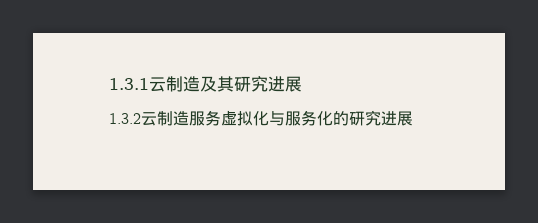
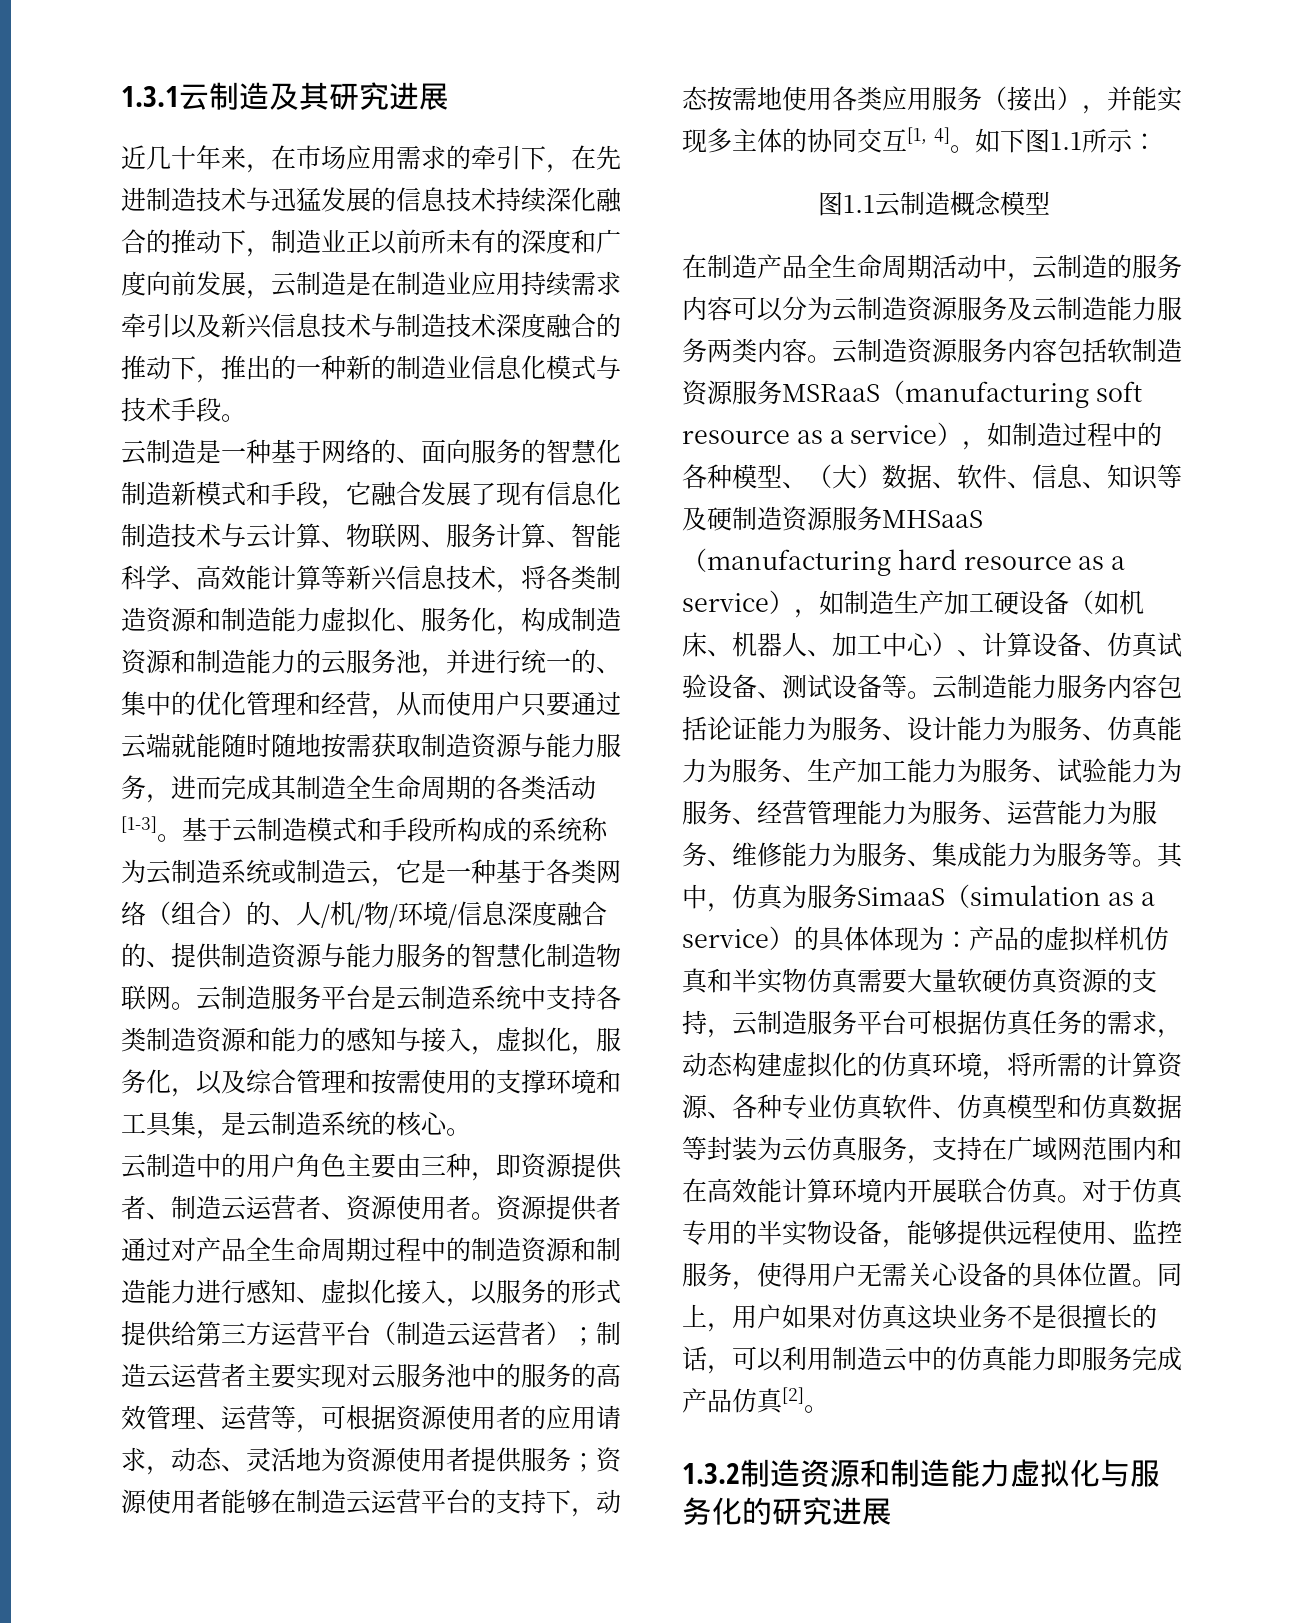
[109,110,221,126] 1.3.2云制造服务 -> [121,145,621,173] [121,187,622,213] [121,229,621,257] [121,271,621,299] [121,313,621,339] [121,355,621,383] [121,397,246,422] [121,439,621,465] [121,481,621,509] [121,523,621,549] [121,565,621,593] [121,607,621,635] [121,649,621,677] [121,691,621,719] [121,733,621,759] [121,775,596,803] [121,816,157,833] [157,817,608,843] [121,859,621,887] [121,901,607,928] [121,943,621,969] [121,985,621,1011] [121,1027,621,1055] [121,1069,621,1097] [121,1111,471,1139] [121,1153,622,1181] [121,1195,621,1221] [121,1237,621,1263] [121,1279,621,1307] [121,1321,621,1347] [121,1363,621,1389] [121,1405,621,1433] [121,1447,622,1475] [121,1489,621,1517] [682,86,1182,114] [682,127,950,153] [949,128,1157,153] [817,191,1050,217] [682,254,1182,282] [682,296,1182,322] [682,338,1182,364] [682,380,1142,408] [682,422,1163,450] [682,464,1182,490] [682,506,983,532] [682,548,1125,576] [682,590,1144,618] [682,632,1182,658] [682,674,1182,700] [682,716,1182,742] [682,758,1182,783] [682,800,1157,825] [682,842,1184,868] [682,884,1155,912] [682,926,1169,952] [682,968,1157,994] [682,1010,1182,1038] [682,1052,1183,1080] [682,1094,1182,1120] [682,1136,1182,1164] [682,1178,1183,1204] [682,1220,1182,1248] [682,1262,1182,1290] [682,1304,1157,1332] [682,1346,1182,1374] [682,1387,804,1414] [804,1405,829,1413] [682,1459,1010,1488] 近几十年来，在市场应用需求的牵引下，在先进制造技术与迅猛发展的信息技术持续深化融合的推动下，制造业正以前所未有的深度和广度向前发展，云制造是在制造业应用持续需求牵引以及新兴信息技术与制造技术深度融合的推动下，推出的一种新的制造业信息化模式与技术手段。 // 云制造是一种基于网络的、面向服务的智慧化制造新模式和手段，它融合发展了现有信息化制造技术与云计算、物联网、服务计算、智能科学、高效能计算等新兴信息技术，将各类制造资源和制造能力虚拟化、服务化，构成制造资源和制造能力的云服务池，并进行统一的、集中的优化管理和经营，从而使用户只要通过云端就能随时随地按需获取制造资源与能力服务，进而完成其制造全生命周期的各类活动[1-3]。基于云制造模式和手段所构成的系统称为云制造系统或制造云，它是一种基于各类网络（组合）的、人/机/物/环境/信息深度融合的、提供制造资源与能力服务的智慧化制造物联网。云制造服务平台是云制造系统中支持各类制造资源和能力的感知与接入，虚拟化，服务化，以及综合管理和按需使用的支撑环境和工具集，是云制造系统的核心。 // 云制造中的用户角色主要由三种，即资源提供者、制造云运营者、资源使用者。资源提供者通过对产品全生命周期过程中的制造资源和制造能力进行感知、虚拟化接入，以服务的形式提供给第三方运营平台（制造云运营者）；制造云运营者主要实现对云服务池中的服务的高效管理、运营等，可根据资源使用者的应用请求，动态、灵活地为资源使用者提供服务；资源使用者能够在制造云运营平台的支持下，动态按需地使用各类应用服务（接出），并能实现多主体的协同交互[1, 4]。如下图1.1所示： // 图1.1云制造概念模型 // 在制造产品全生命周期活动中，云制造的服务内容可以分为云制造资源服务及云制造能力服务两类内容。云制造资源服务内容包括软制造资源服务MSRaaS（manufacturing soft resource as a service），如制造过程中的各种模型、（大）数据、软件、信息、知识等及硬制造资源服务MHSaaS（manufacturing hard resource as a service），如制造生产加工硬设备（如机床、机器人、加工中心）、计算设备、仿真试验设备、测试设备等。云制造能力服务内容包括论证能力为服务、设计能力为服务、仿真能力为服务、生产加工能力为服务、试验能力为服务、经营管理能力为服务、运营能力为服务、维修能力为服务、集成能力为服务等。其中，仿真为服务SimaaS（simulation as a service）的具体体现为：产品的虚拟样机仿真和半实物仿真需要大量软硬仿真资源的支持，云制造服务平台可根据仿真任务的需求，动态构建虚拟化的仿真环境，将所需的计算资源、各种专业仿真软件、仿真模型和仿真数据等封装为云仿真服务，支持在广域网范围内和在高效能计算环境内开展联合仿真。对于仿真专用的半实物设备，能够提供远程使用、监控服务，使得用户无需关心设备的具体位置。同上，用户如果对仿真这块业务不是很擅长的话，可以利用制造云中的仿真能力即服务完成产品仿真[2]。 // 1.3.2制造资源和制造能力

